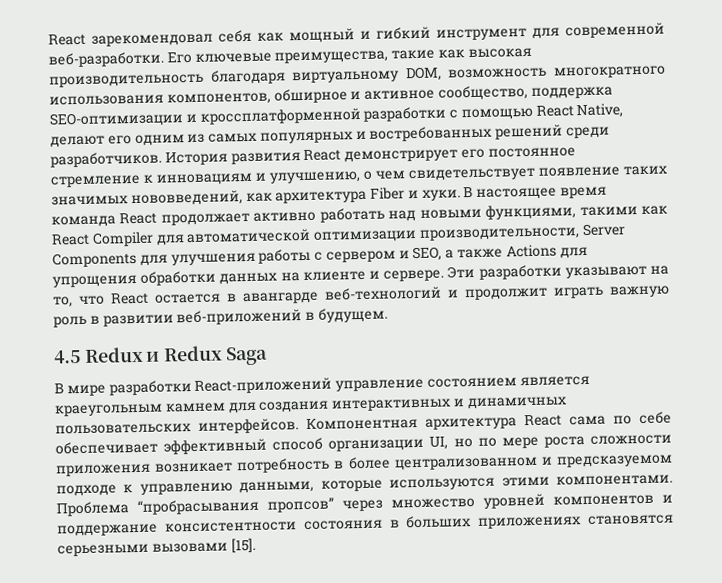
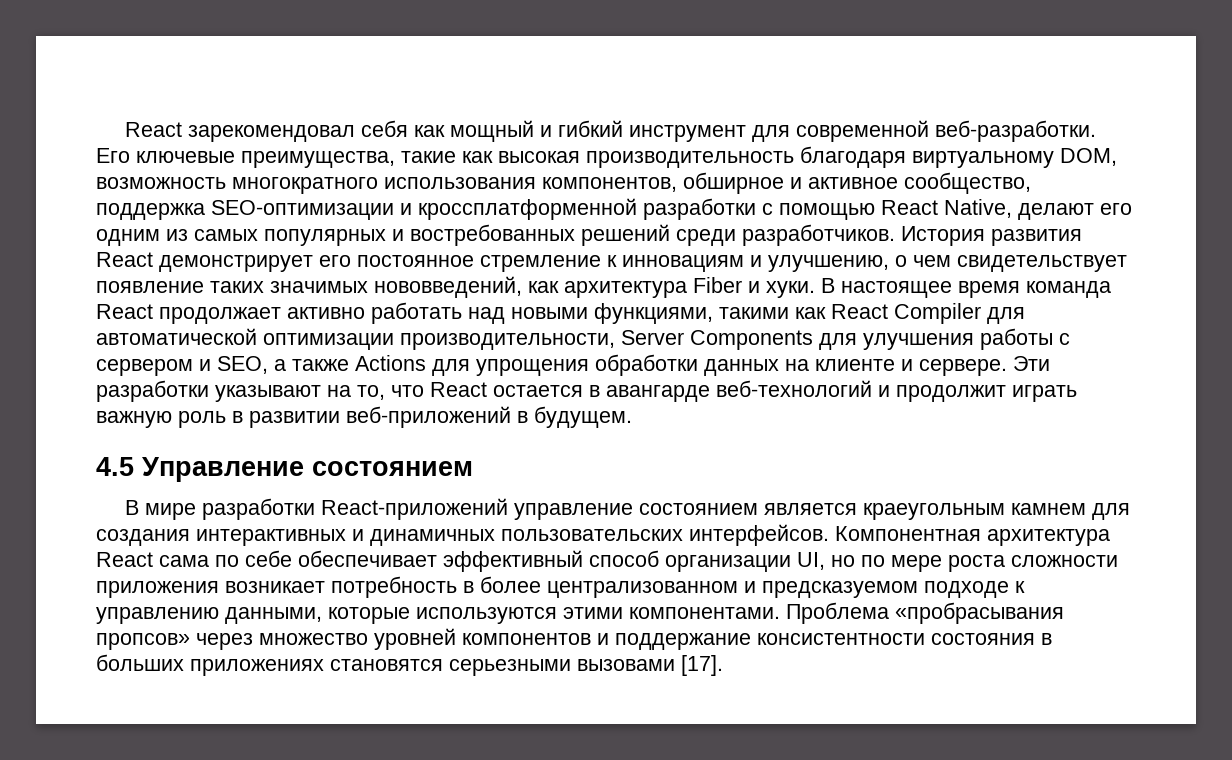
[83,345,268,366] Redux и Redux Saga -> [142,457,473,482] Управление состоянием
[137,497,334,516] “пробрасывания пропсов” -> [895,602,1064,624] [96,633,190,650] «пробрасывания пропсов»
[230,537,256,554] [15]. -> [681,655,723,676] [17].

